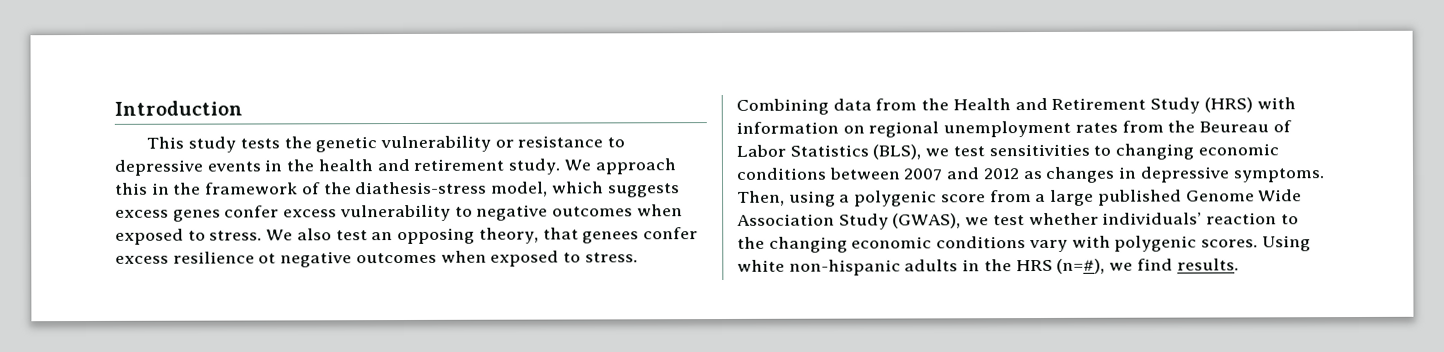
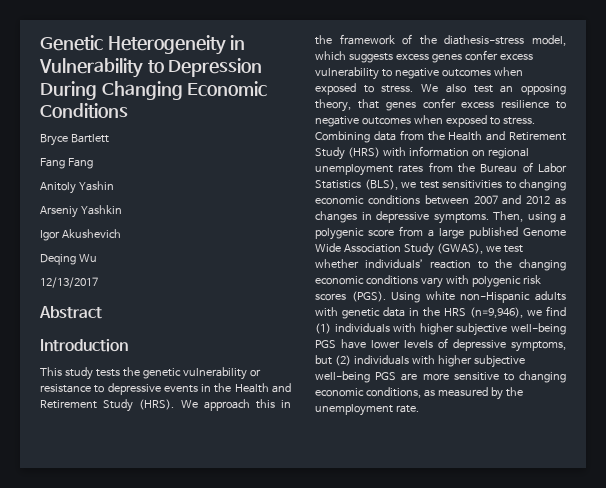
(114, 108) none -> [40,35,246,55] [39,58,263,78] [40,81,268,100] [40,103,128,118] [40,134,109,146] [40,158,93,169] [40,181,114,194] [40,205,122,218] [40,229,121,241] [40,254,97,265] [40,277,98,288] [39,306,102,319] Genetic Heterogeneity in Vulnerability to Depression During Changing Economic Conditions // Bryce Bartlett // Fang Fang // Anitoly Yashin // Arseniy Yashkin // Igor Akushevich // Deqing Wu // 12/13/2017 // Abstract //
[317,158,561,175] health and retirement study. -> [234,383,291,393] [40,399,175,412] Health and Retirement Study (HRS).
[582,231,640,244] genees -> [385,102,416,111] genes
[258,253,277,264] ot -> [556,101,566,109] to
[1199,121,1270,133] Beureau -> [480,164,518,173] Bureau
[1201,235,1311,252] [737,259,959,276] scores. Using white non-hispanic adults -> [522,275,541,284] [315,291,566,303] [315,307,405,319] risk scores (PGS). Using white non-Hispanic adults with genetic data
[1056,258,1106,274] (n=#), -> [470,307,523,318] (n=9,946),
[1176,258,1239,271] results. -> [315,323,566,336] [315,338,566,352] [315,355,525,368] [315,371,566,383] [315,387,523,400] [315,404,419,416] (1) individuals with higher subjective well-being PGS have lower levels of depressive symptoms, but (2) individuals with higher subjective well-being PGS are more sensitive to changing economic conditions, as measured by the unemployment rate.

